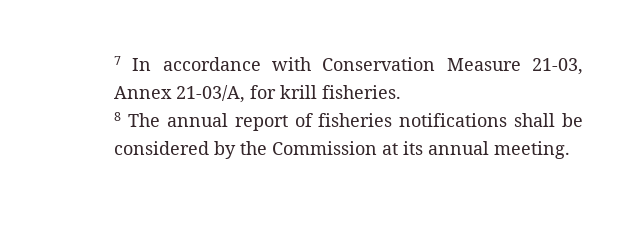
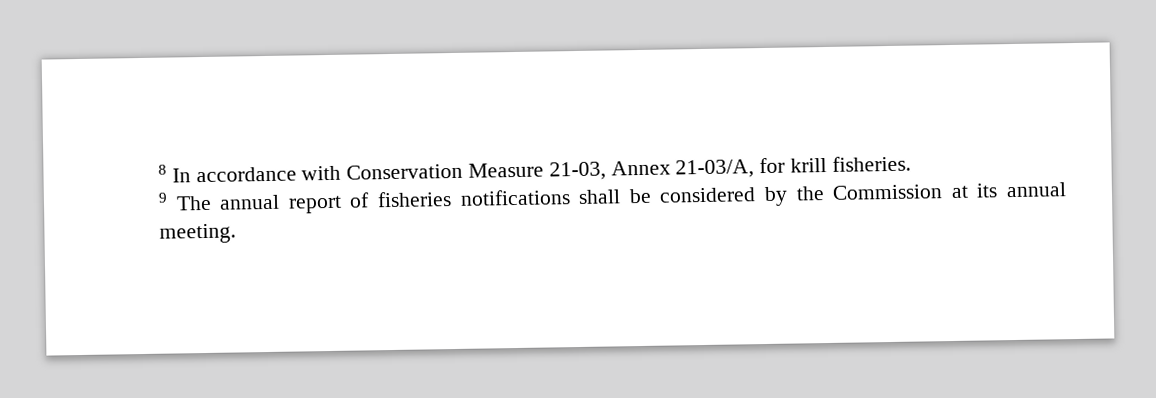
[113,56,121,65] 7 -> [158,164,168,175] 8
[113,112,121,121] 8 -> [158,192,169,203] 9

